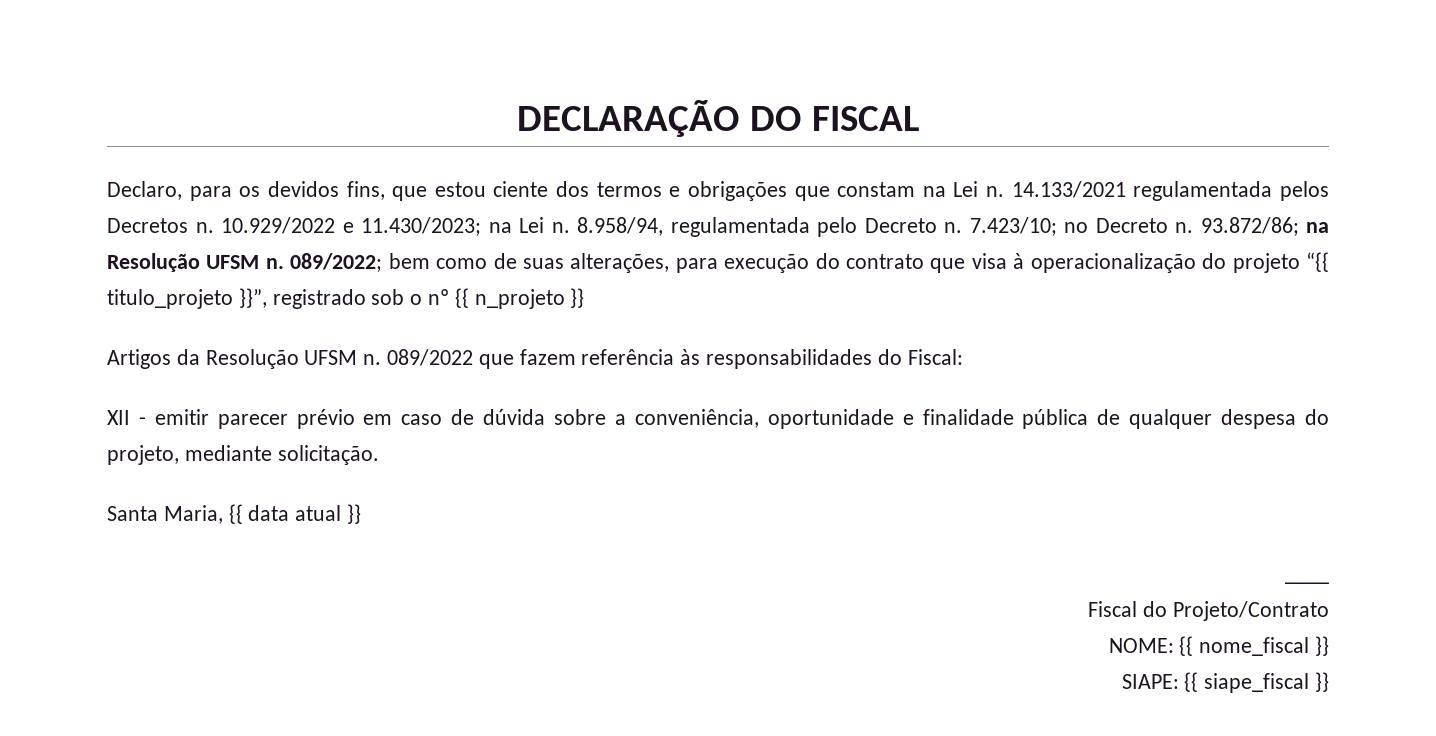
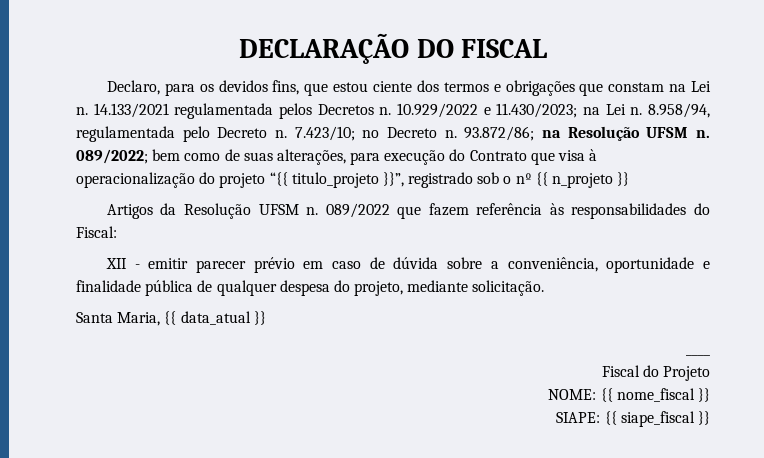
[846,254,925,269] contrato -> [469,150,527,161] Contrato
[248,505,342,521] data atual -> [180,311,251,325] data_atual
[1173,601,1329,621] Projeto/Contrato -> [662,366,710,381] Projeto

